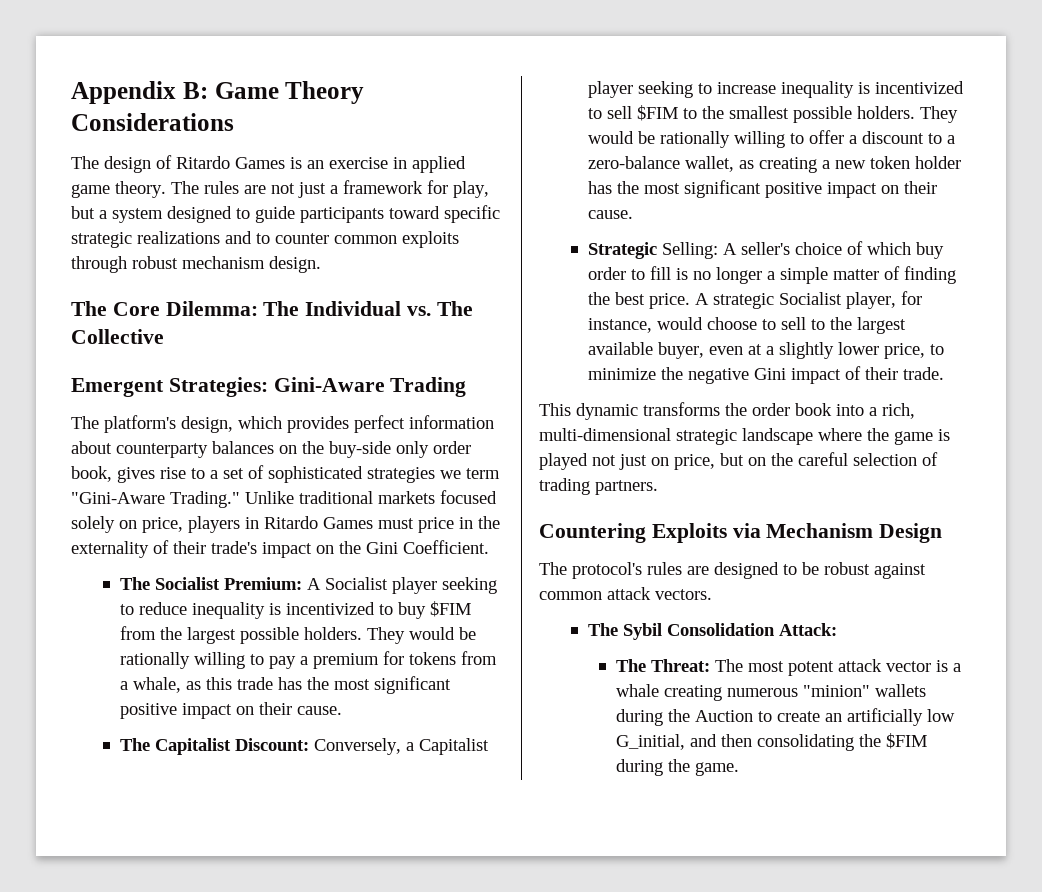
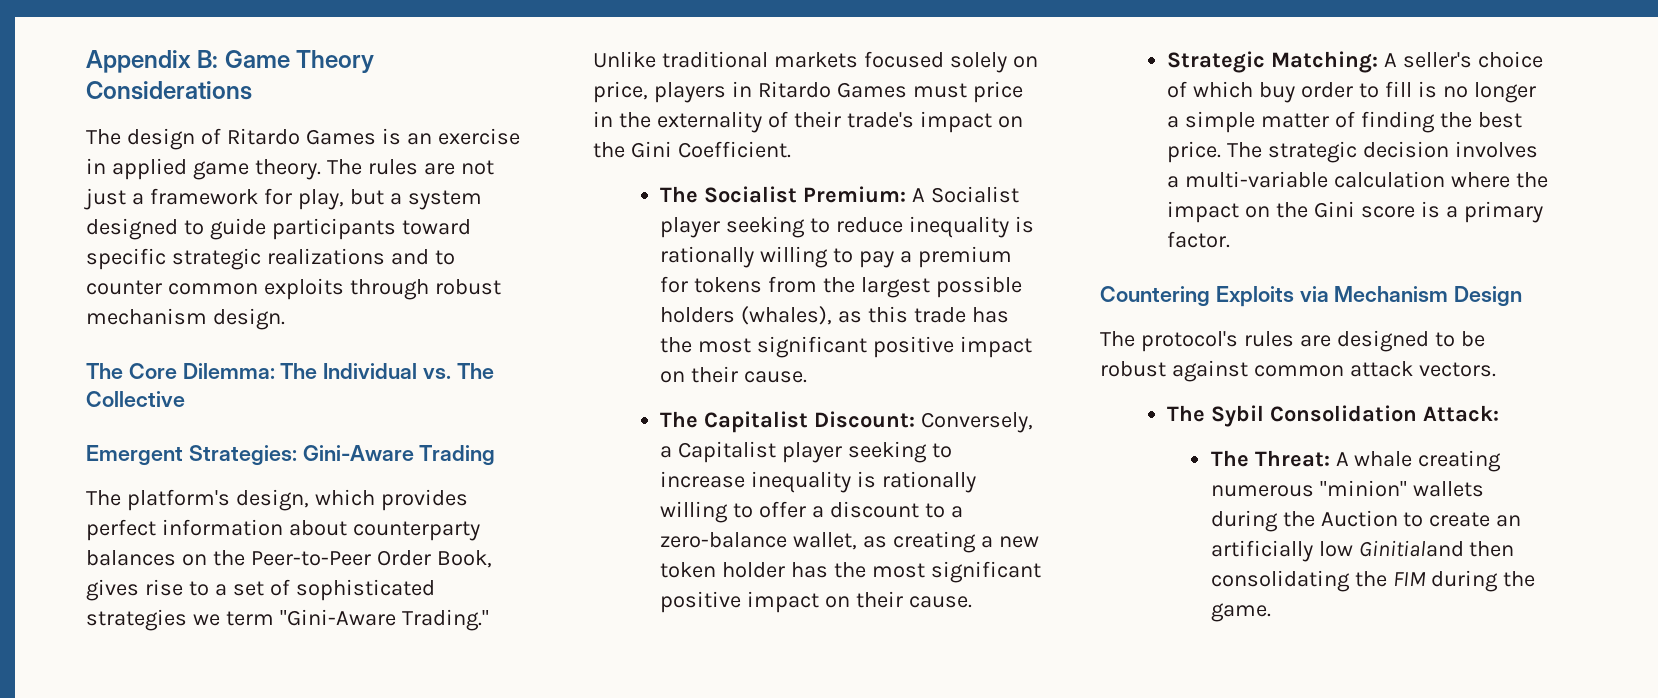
[329,441,471,458] [71,466,112,482] buy-side only order book, -> [250,550,492,568] Peer-to-Peer Order Book,
[285,601,471,619] [119,626,476,644] incentivized to buy $FIM from the largest possible holders. They would be -> (1035, 224) none
[119,677,181,693] a whale, -> [823,276,1023,298] [660,306,833,325] the largest possible holders (whales),
[874,81,964,94] [587,105,958,123] [587,131,655,144] incentivized to sell $FIM to the smallest possible holders. They would be -> (877, 479) none
[661,242,718,259] Selling: -> [1271,51,1379,73] Matching:
[694,291,922,309] [587,317,906,334] [587,342,944,359] [587,366,944,384] [539,402,915,420] [539,428,950,445] [539,452,938,470] [539,478,658,495] A strategic Socialist player, for instance, would choose to sell to the largest available buyer, even at a slightly lower price, to minimize the negative Gini impact of their trade. // This dynamic transforms the order book into a rich, multi-dimensional strategic landscape where the game is played not just on price, but on the careful selection of trading partners. -> [1227,141,1539,163] [1167,171,1549,188] [1167,201,1544,223] [1167,231,1231,248] The strategic decision involves a multi-variable calculation where the impact on the Gini score is a primary factor.
[714,659,961,676] The most potent attack vector is a -> [1335,452,1349,466] A
[615,734,717,750] G_initial, and -> [1358,540,1464,557] Ginitialand
[885,733,927,749] $FIM -> [1392,572,1426,586] FIM

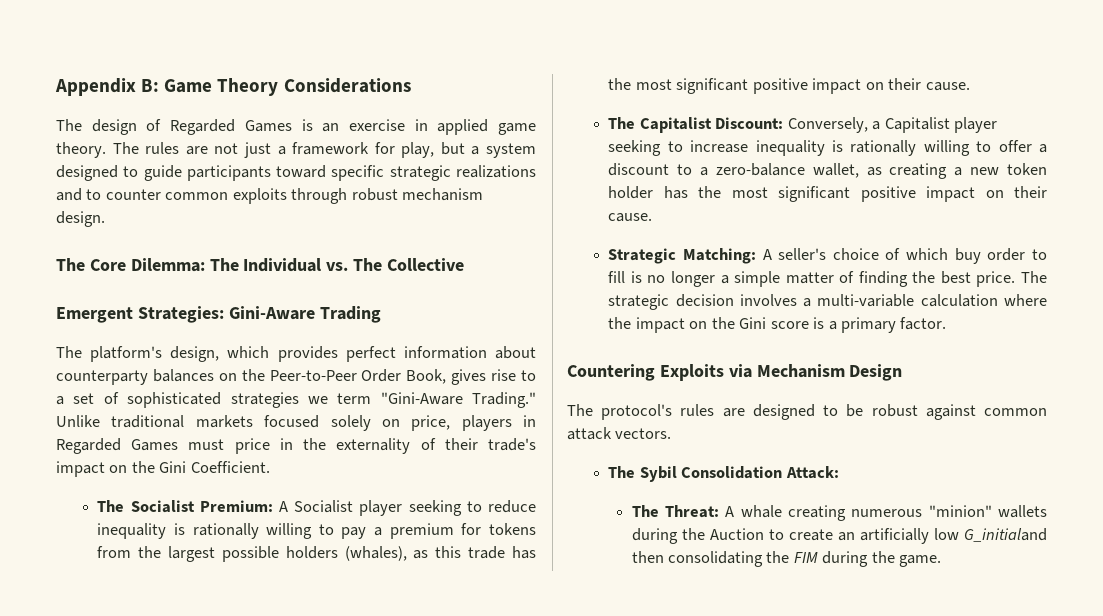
[226,128,300,145] Ritardo -> [170,119,236,135] Regarded
[757,81,831,98] Ritardo -> [56,438,121,454] Regarded
[1358,540,1464,557] Ginitialand -> [964,528,1047,542] G_initialand

